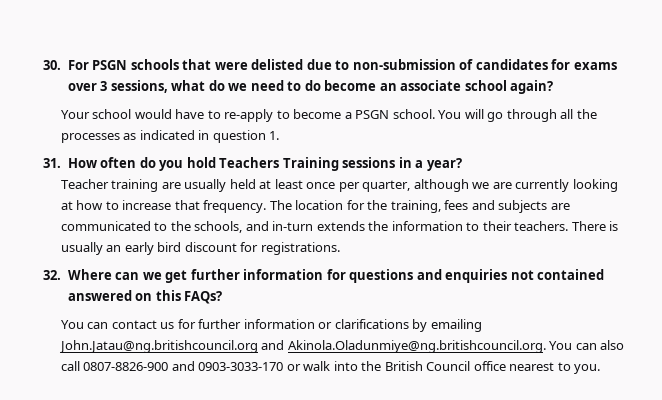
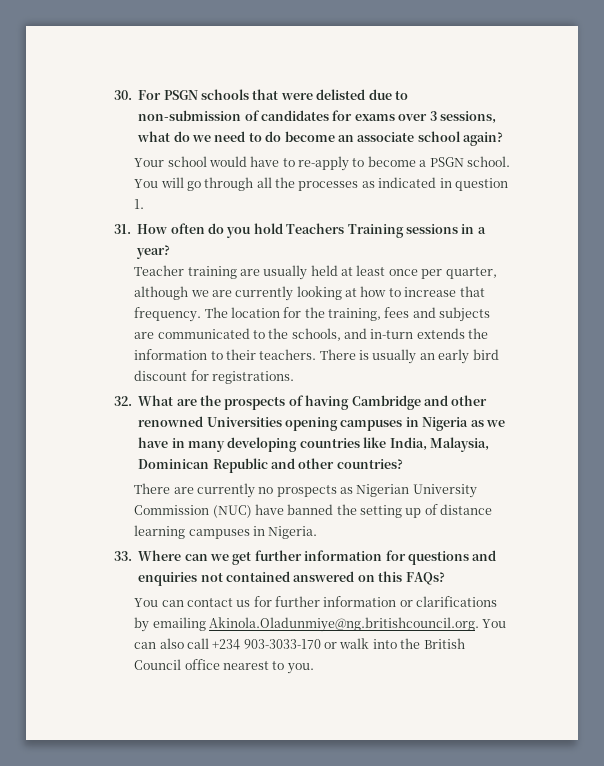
(62, 275) none -> [138,395,488,410] [138,416,505,431] [138,437,489,452] [138,458,403,473] [134,483,477,498] [134,504,493,518] [134,525,318,539] [114,551,133,561] What are the prospects of having Cambridge and other renowned Universities opening campuses in Nigeria as we have in many developing countries like India, Malaysia, Dominican Republic and other countries? // There are currently no prospects as Nigerian University Commission (NUC) have banned the setting up of distance learning campuses in Nigeria. // 33.
[58,340,285,353] John.Jatau@ng.britishcouncil.org and -> (206, 624) none
[83,361,284,371] 0807-8826-900 and 0903-3033-170 -> [212,639,321,650] +234 903-3033-170

